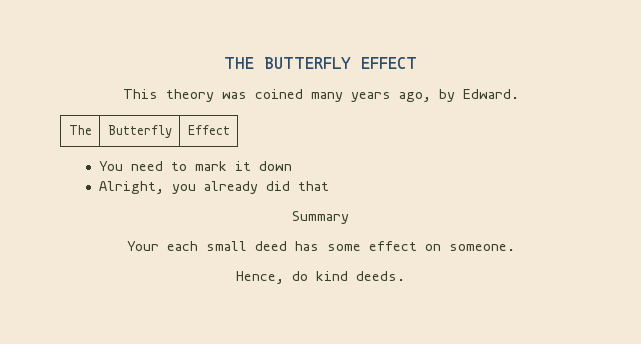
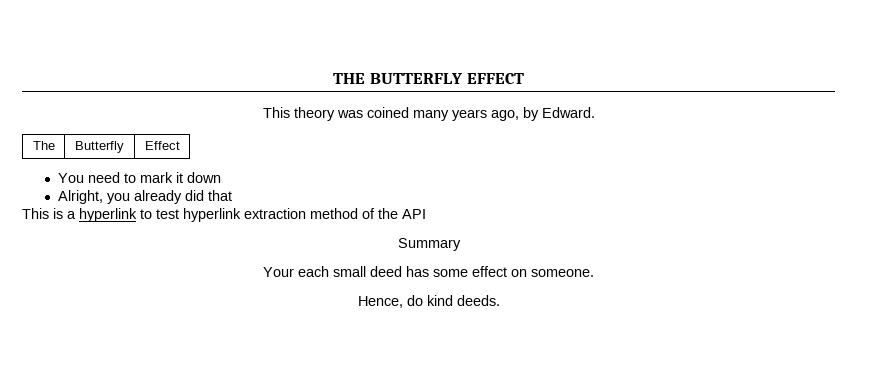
(330, 186) none -> [22,208,426,222] // This is a hyperlink to test hyperlink extraction method of the API

